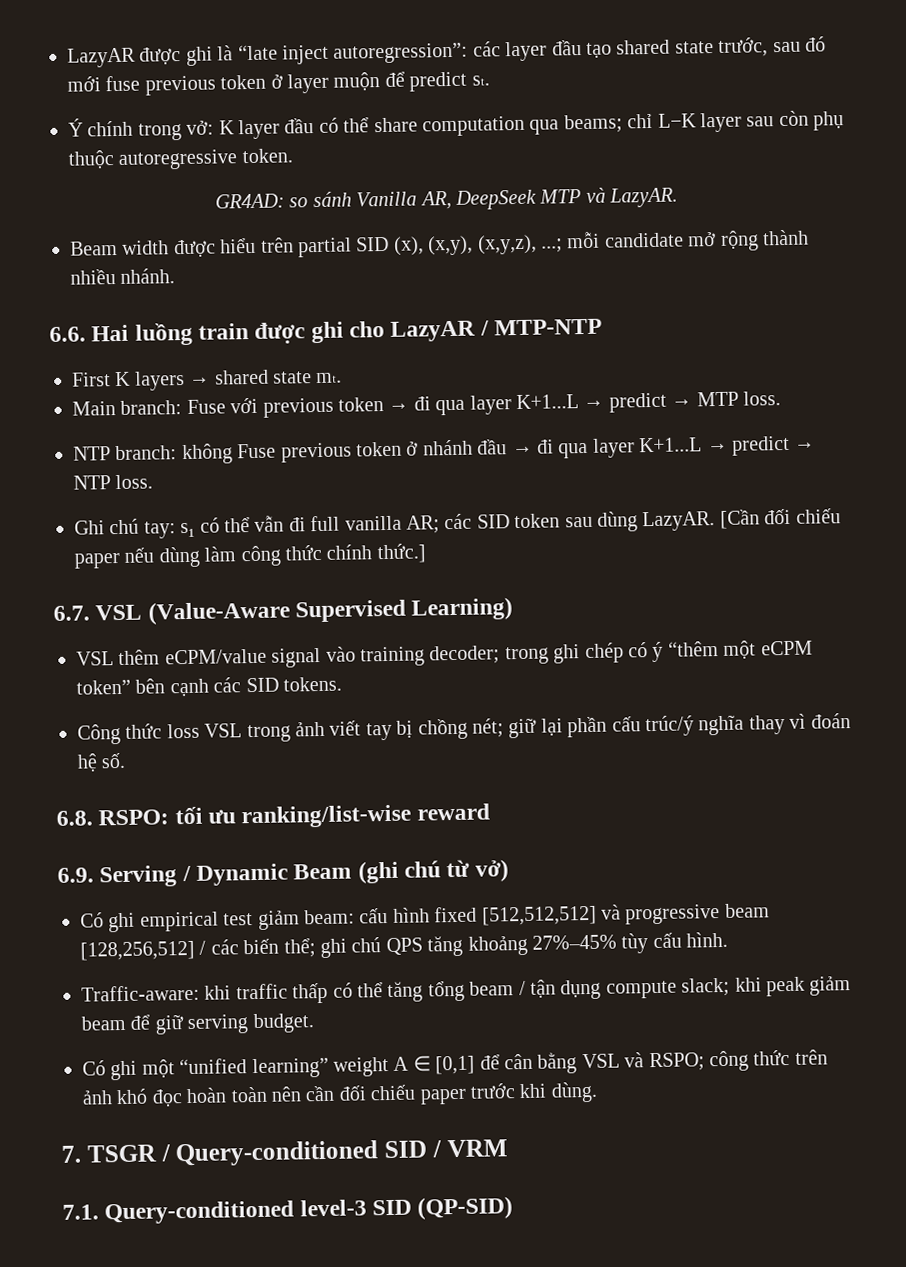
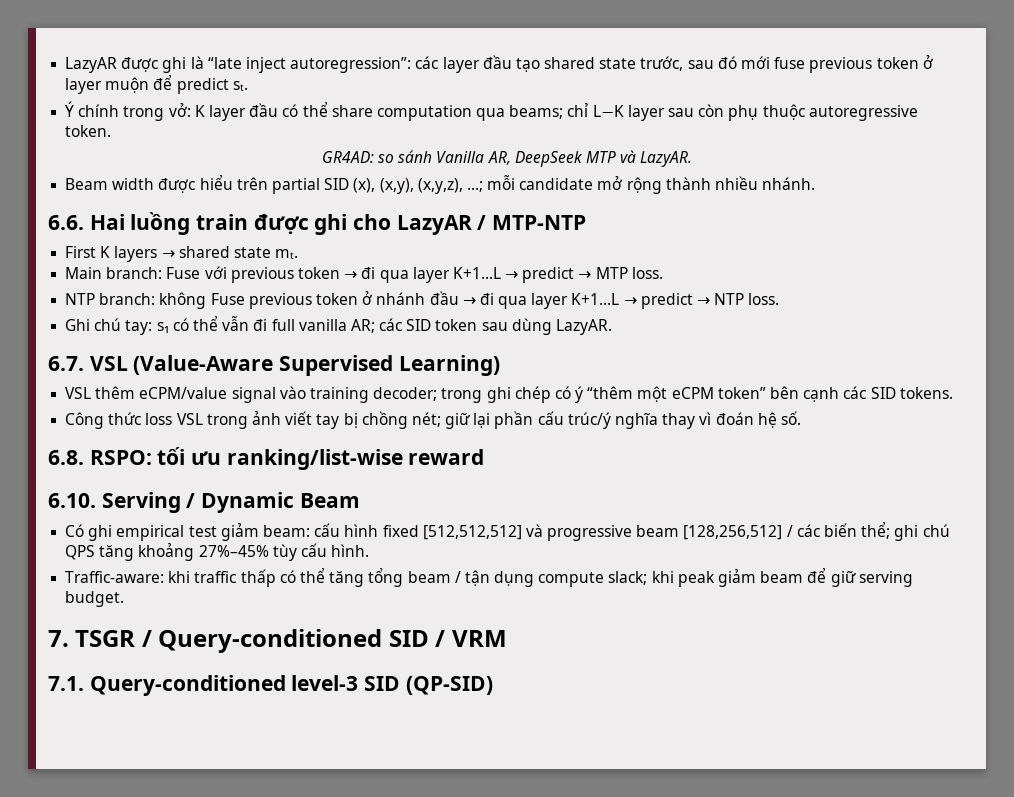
[719,508,841,529] [74,543,426,569] [Cần đối chiếu paper nếu dùng làm công thức chính thức.] -> (613, 327) none
[57,867,94,883] 6.9. -> [48,493,96,508] 6.10.
[357,859,509,884] (ghi chú từ vở) -> (360, 500) none
[82,1049,828,1081] [82,1081,598,1107] // Có ghi một “unified learning” weight A ∈ [0,1] để cân bằng VSL và RSPO; công thức trên ảnh khó đọc hoàn toàn nên cần đối chiếu paper trước khi dùng. -> (125, 599) none

